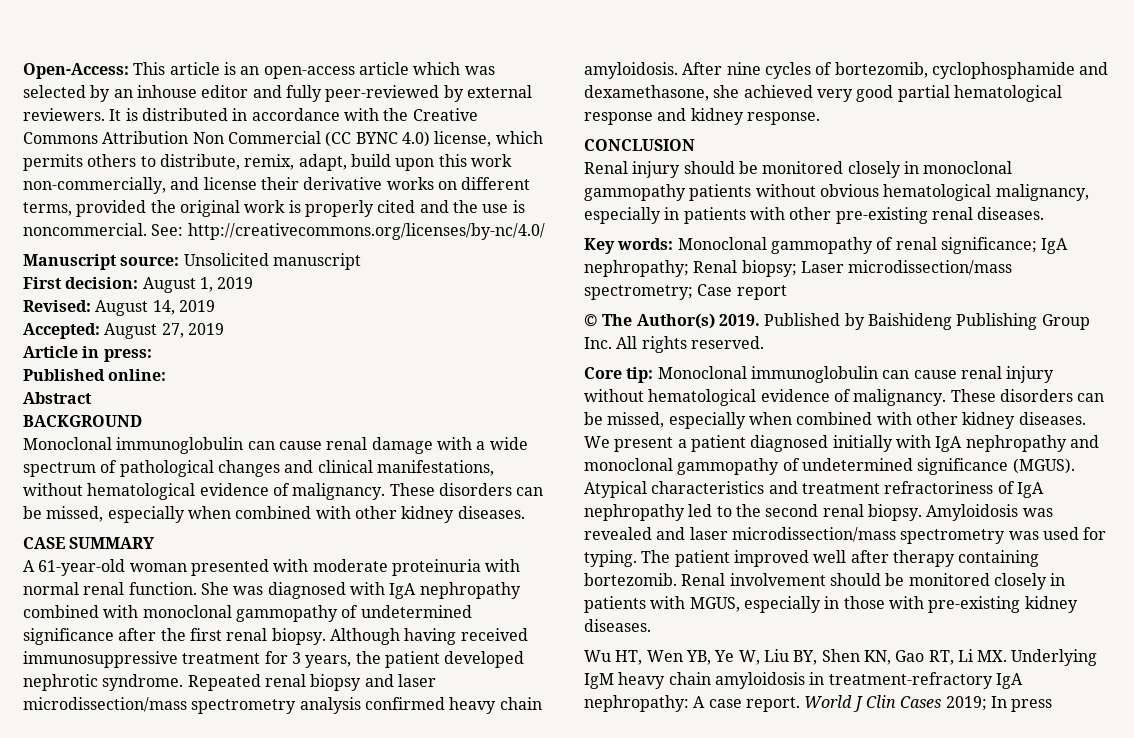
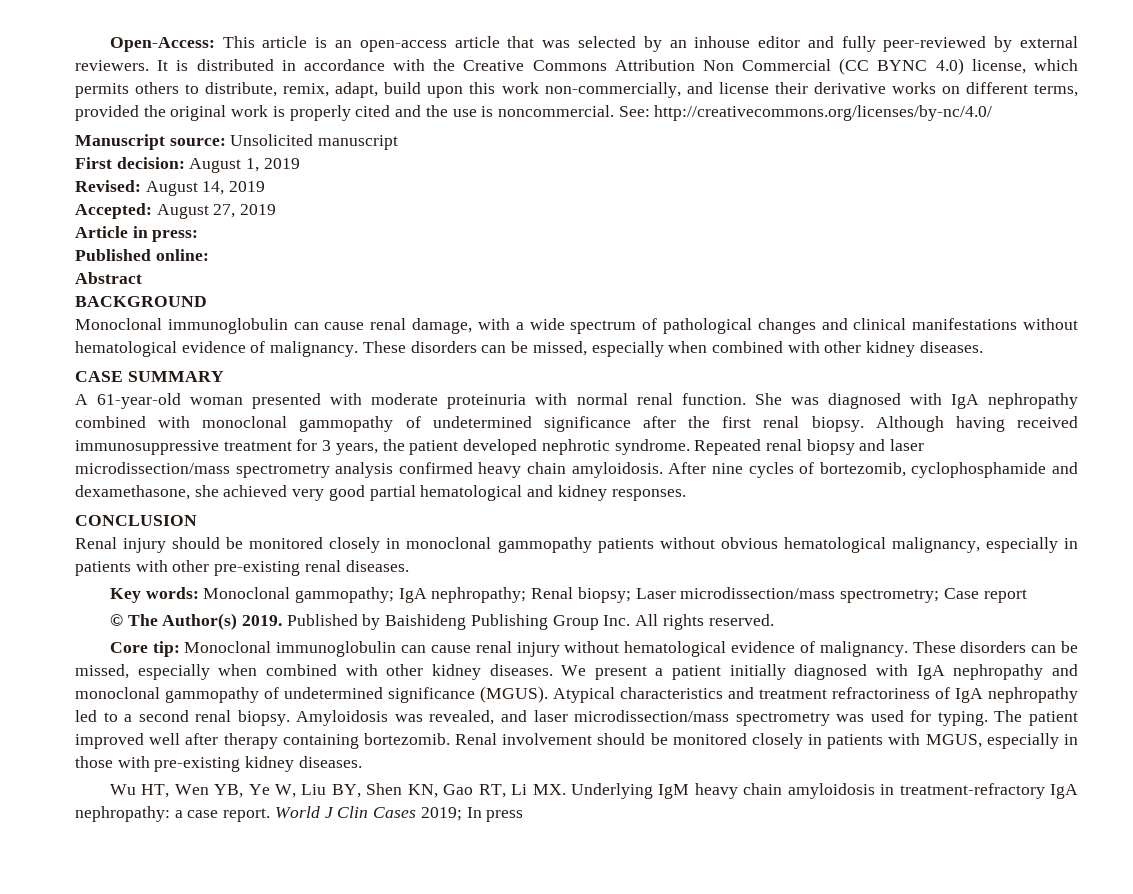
[413,62,461,75] which -> [507,36,535,48] that
[371,437,433,454] damage -> [412,318,473,334] damage,
[376,460,494,476] manifestations, -> [912,318,1018,330] manifestations
[584,112,653,125] response -> (523, 493) none
[746,112,820,125] response. -> [611,489,686,501] responses.
[770,237,1037,254] gammopathy of renal significance; -> [295,587,395,603] gammopathy;
[750,435,893,452] diagnosed initially -> [729,664,868,680] initially diagnosed
[735,504,761,517] the -> [124,714,133,722] a
[584,527,652,540] revealed -> [429,710,495,725] revealed,
[693,696,706,708] A -> [174,810,183,818] a

